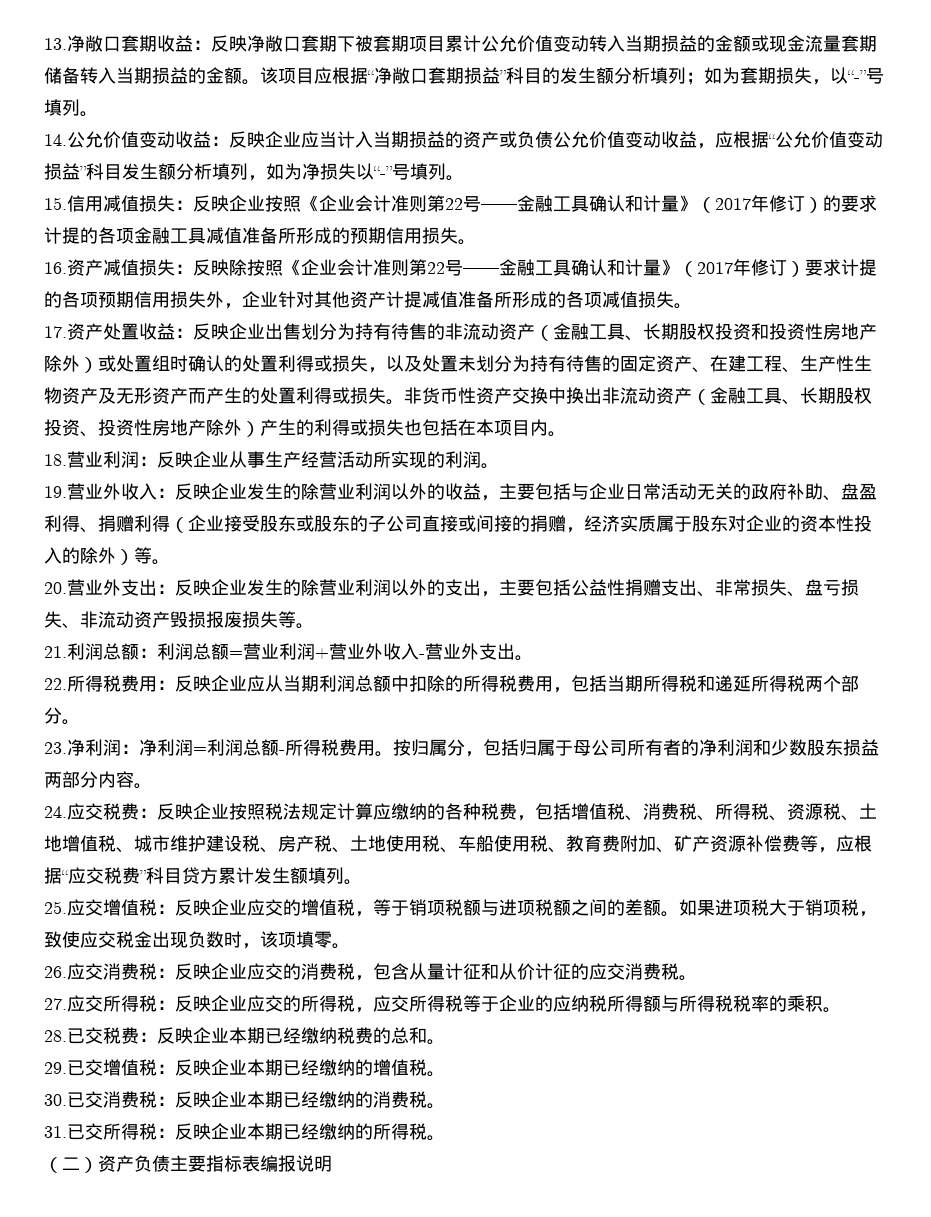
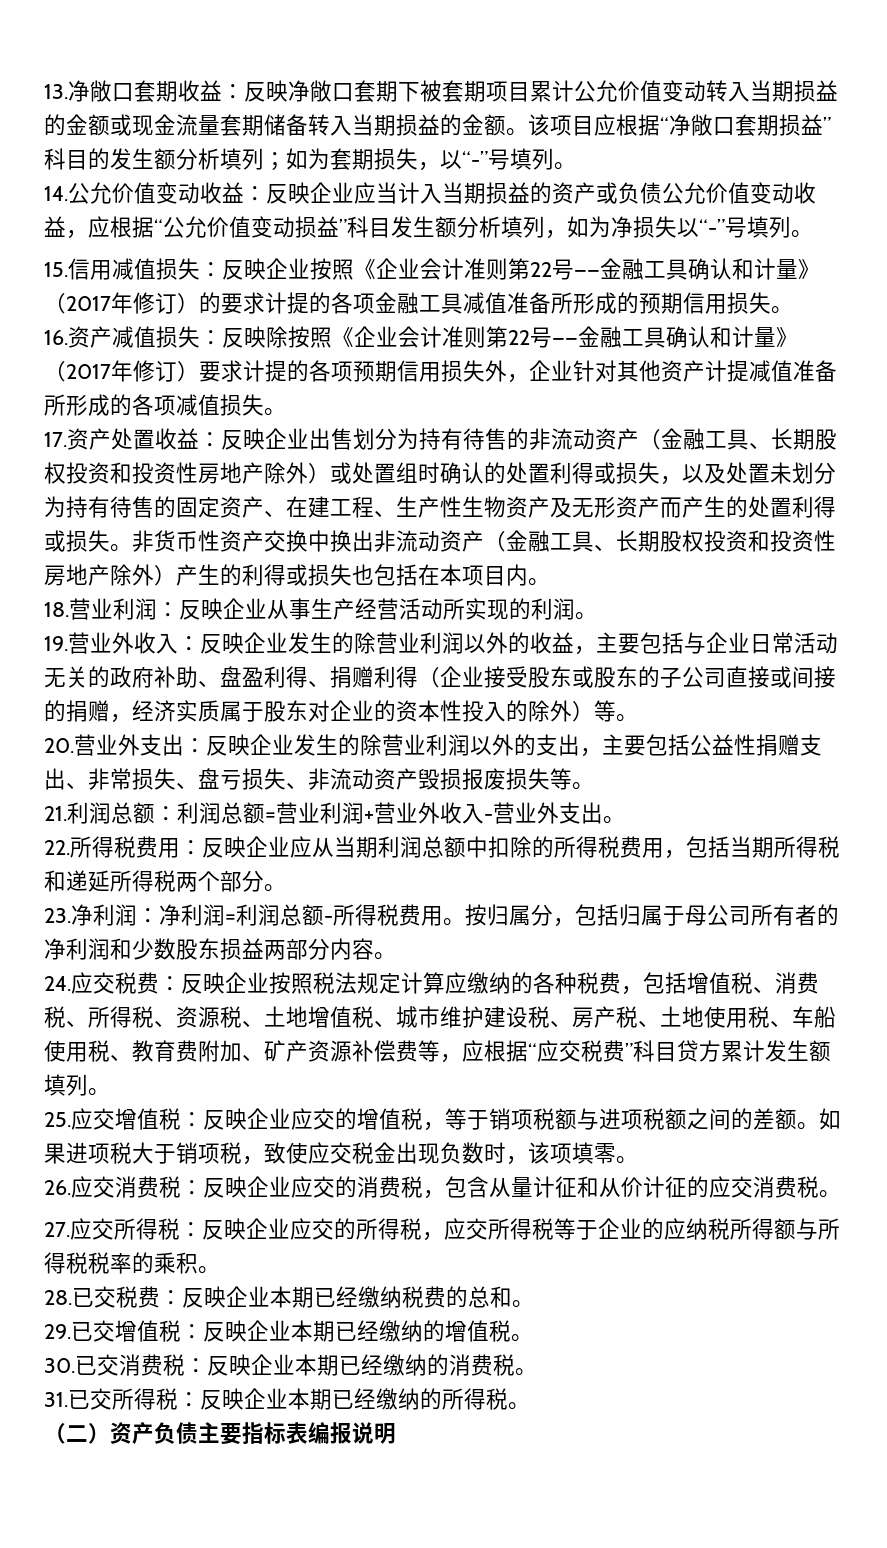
[80,431,98,437] 、 -> [748,530,770,552] 和

